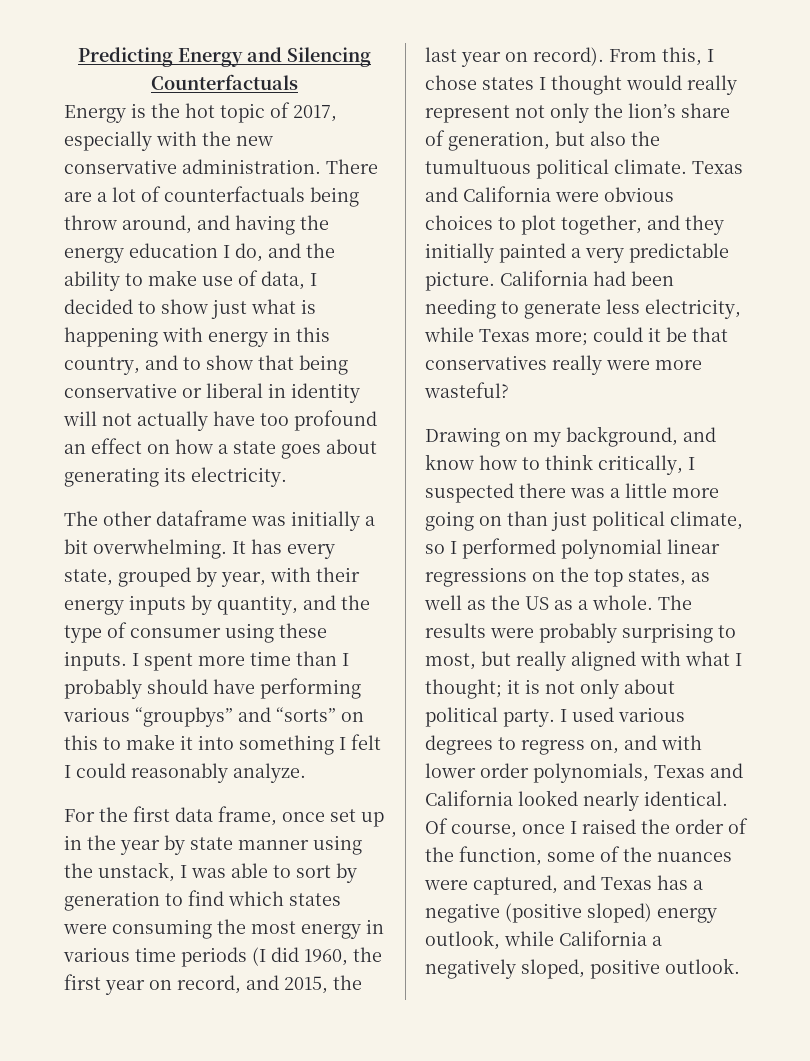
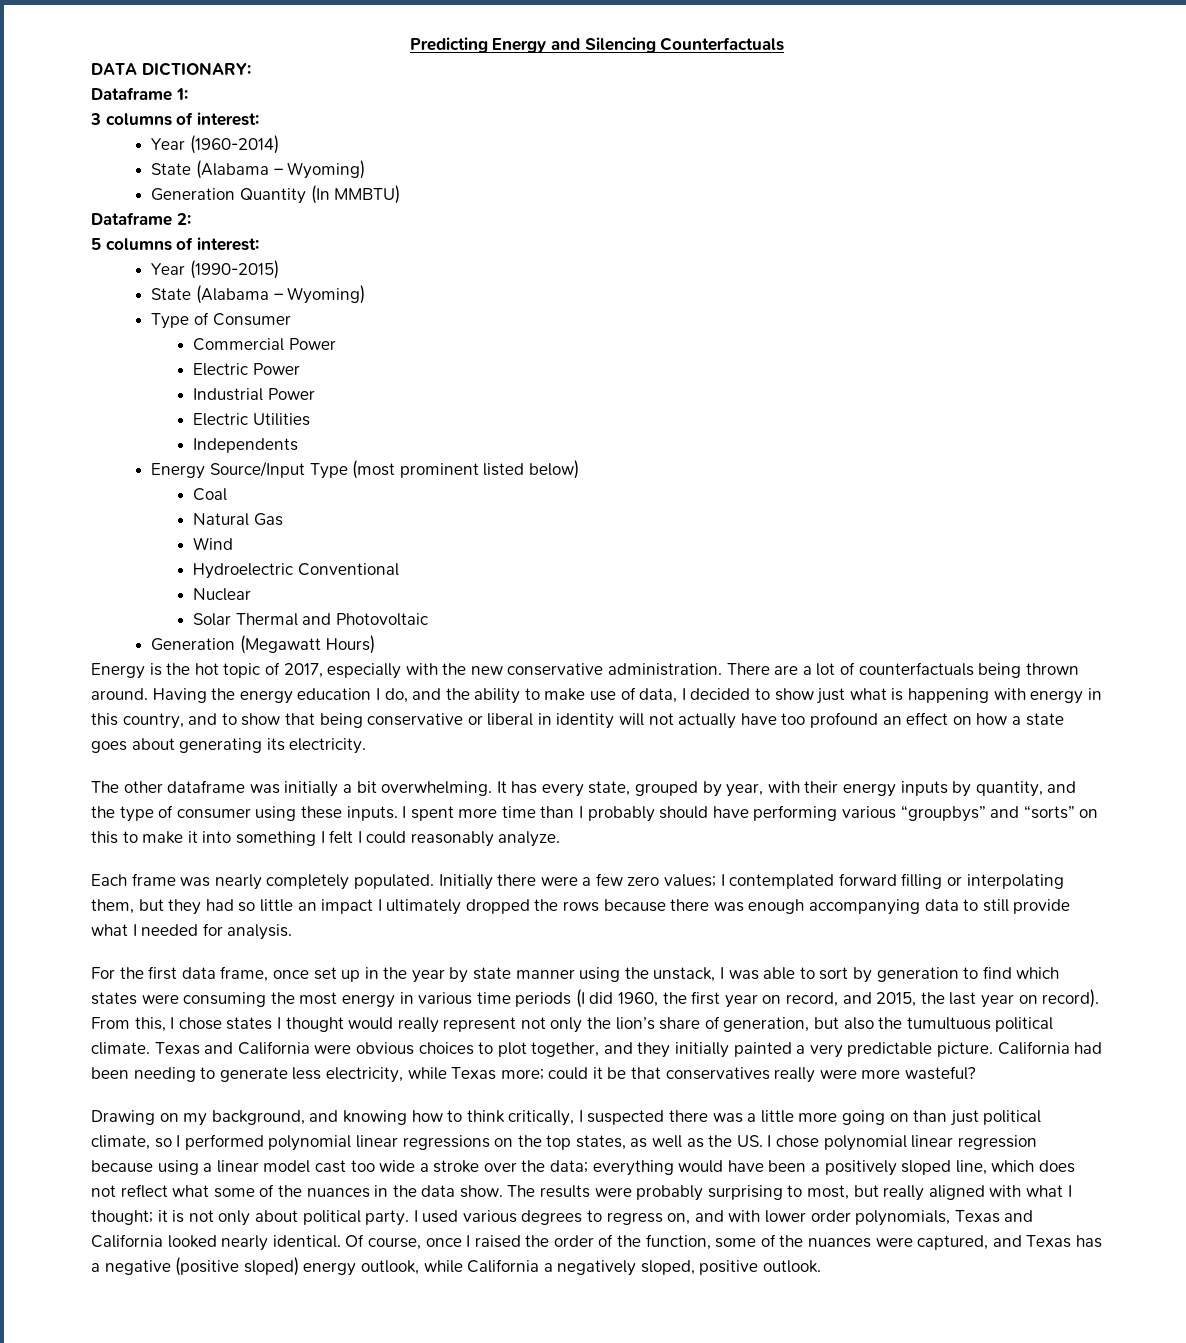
(298, 82) none -> [91,62,251,76] [91,87,188,101] [90,112,259,126] [151,135,279,154] [151,160,366,179] [151,185,401,204] [91,212,191,226] [91,237,259,251] [151,260,279,279] [151,285,366,304] [151,312,291,329] [192,338,336,351] [192,363,300,376] [192,388,315,401] [192,413,310,426] [192,438,298,453] [151,460,579,479] [192,488,227,501] [192,513,283,526] [192,537,233,550] [192,563,399,579] [192,588,251,601] [192,613,428,626] [151,635,375,654] // DATA DICTIONARY: // Dataframe 1: // 3 columns of interest: // Year (1960-2014) // State (Alabama – Wyoming) // Generation Quantity (In MMBTU) // Dataframe 2: // 5 columns of interest: // Year (1990-2015) // State (Alabama – Wyoming) // Type of Consumer // Commercial Power // Electric Power // Industrial Power // Electric Utilities // Independents // Energy Source/Input Type (most prominent listed below) // Coal // Natural Gas // Wind // Hydroelectric Conventional // Nuclear // Solar Thermal and Photovoltaic // Generation (Megawatt Hours)
[64,215,295,235] throw around, and having -> [1025,663,1079,675] [91,688,207,703] thrown around. Having
(306, 773) none -> [91,873,1064,890] [91,899,1071,915] [91,923,293,940] // Each frame was nearly completely populated. Initially there were a few zero values; I contemplated forward filling or interpolating them, but they had so little an impact I ultimately dropped the rows because there was enough accompanying data to still provide what I needed for analysis.
[425,454,474,470] know -> [342,1110,407,1125] knowing
[525,595,653,610] US as a whole. -> [736,1135,1037,1151] [91,1160,1075,1176] [91,1184,503,1198] US. I chose polynomial linear regression because using a linear model cast too wide a stroke over the data; everything would have been a positively sloped line, which does not reflect what some of the nuances in the data show.

